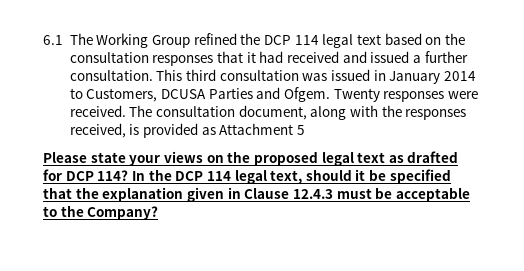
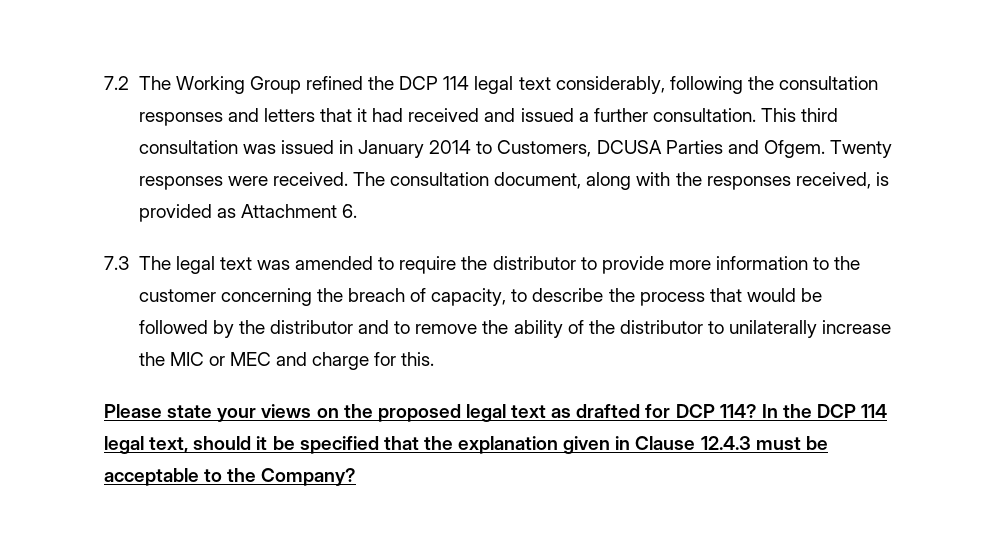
[43,35,63,45] 6.1 -> [104,76,129,90] 7.2
[384,33,442,45] based on -> [555,76,743,94] considerably, following
(214, 60) none -> [227,108,315,122] and letters
[296,125,305,135] 5 -> [341,204,357,218] [104,256,861,274] [138,288,823,306] [138,320,892,338] [138,352,435,370] 6. // 7.3 The legal text was amended to require the distributor to provide more information to the customer concerning the breach of capacity, to describe the process that would be followed by the distributor and to remove the ability of the distributor to unilaterally increase the MIC or MEC and charge for this.

